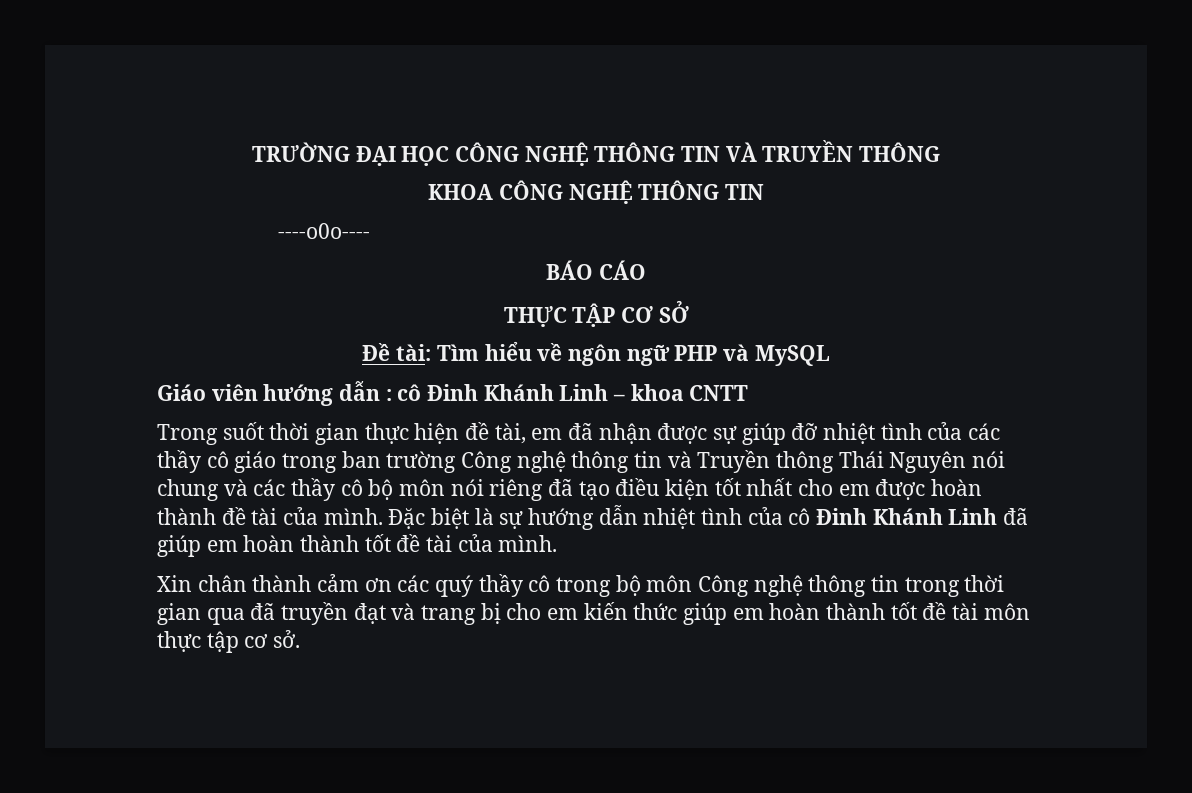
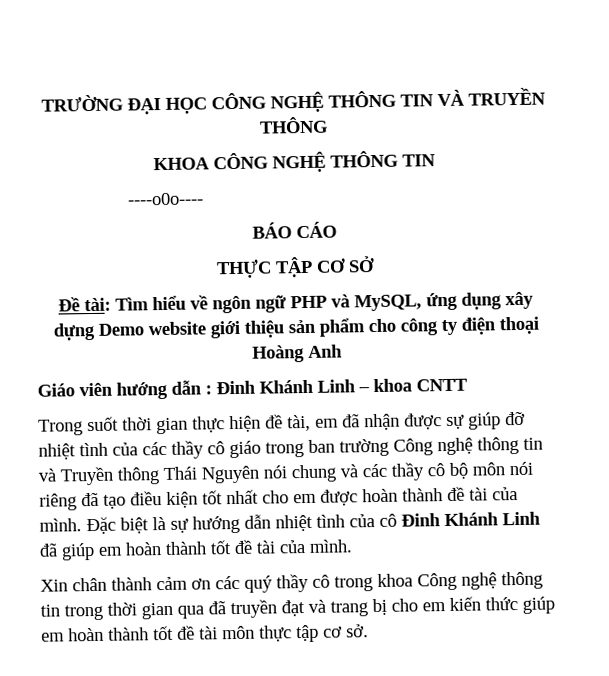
[754,345,830,366] MySQL -> [354,291,534,312] [52,316,539,341] [251,344,343,363] MySQL, ứng dụng xây dựng Demo website giới thiệu sản phẩm cho công ty điện thoại Hoàng Anh
[397,384,422,401] cô -> (212, 390) none
[615,575,693,596] bộ môn -> [377,573,413,587] khoa

